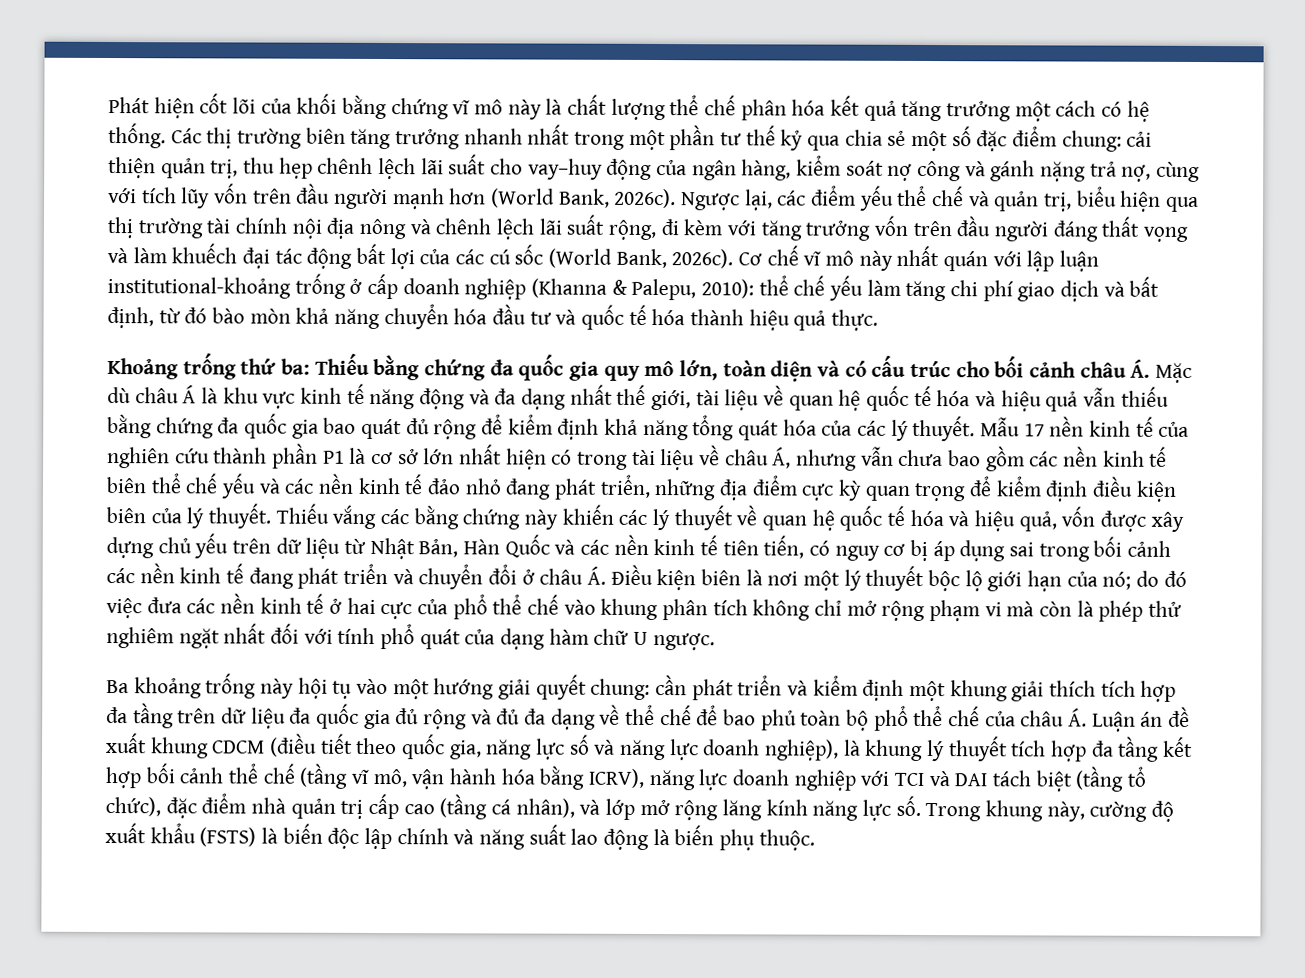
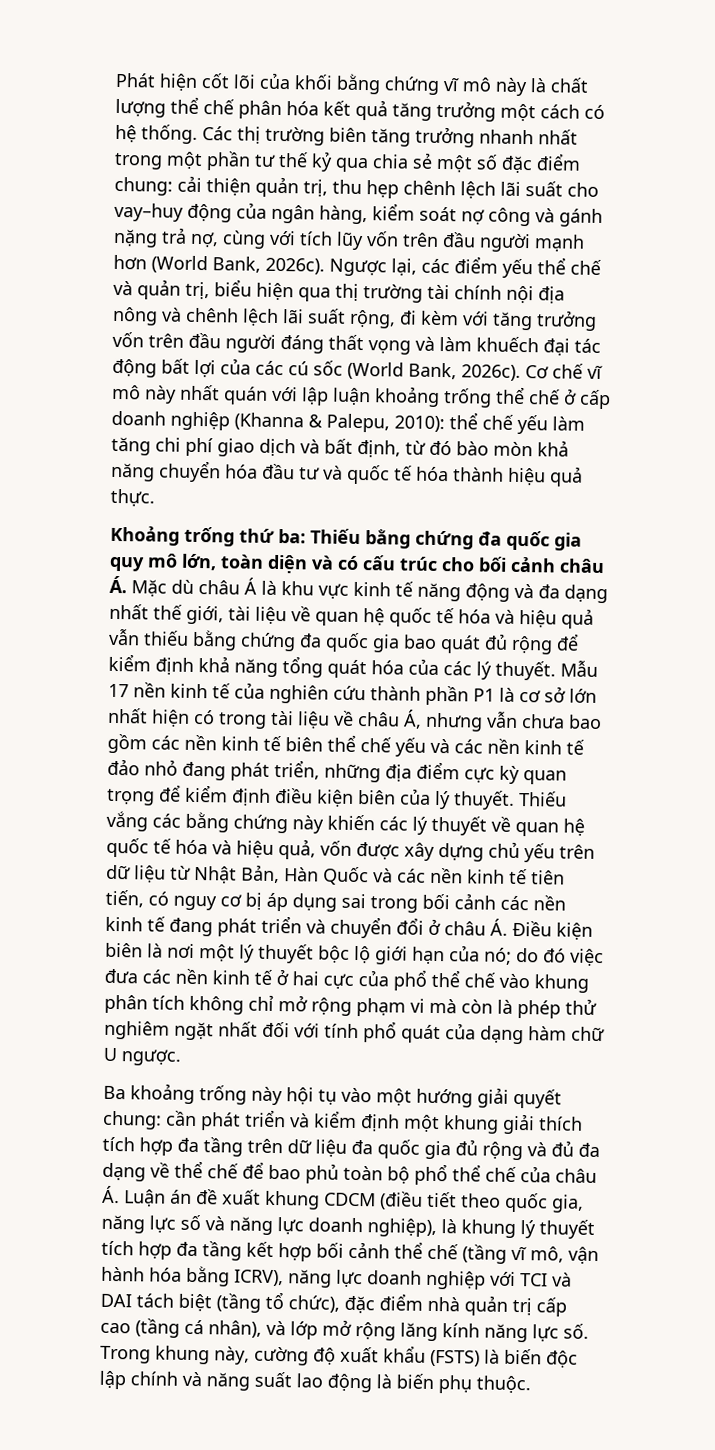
[107,273,346,299] institutional-khoảng trống -> [374,386,560,408] khoảng trống thể chế

